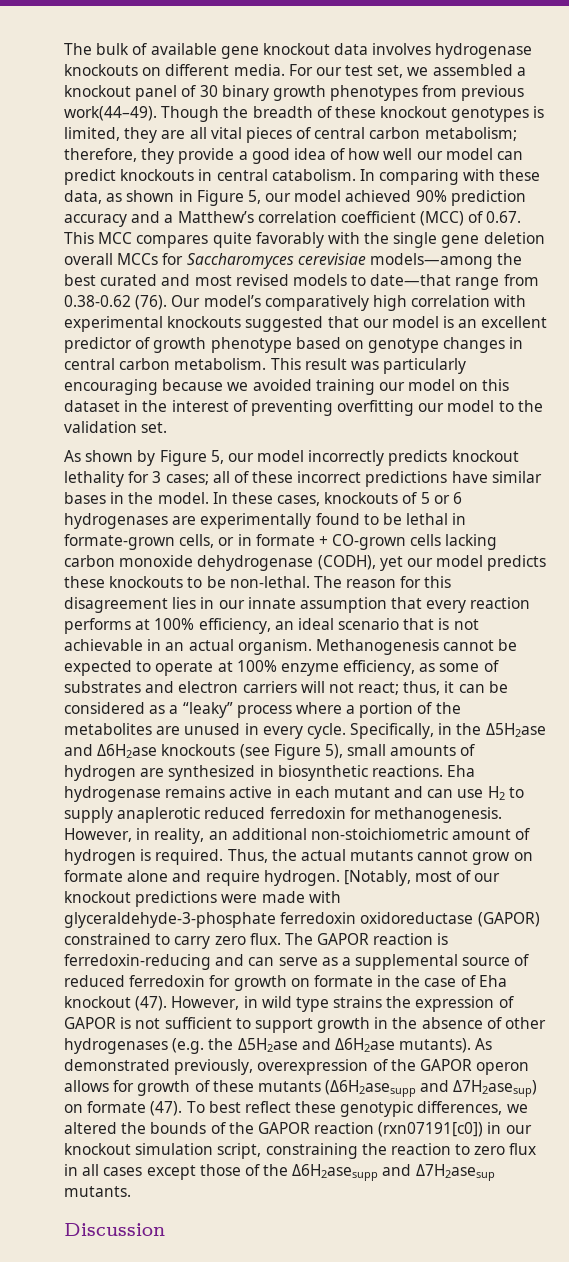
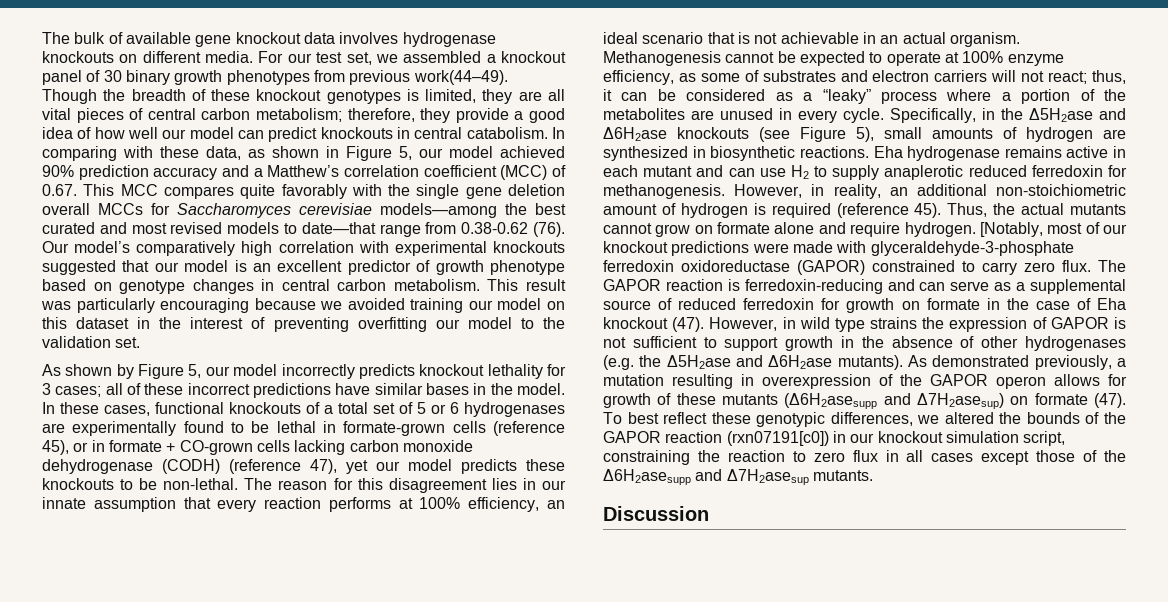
(321, 500) none -> [155,402,224,414] functional
(418, 498) none -> [324,402,413,414] a total set of
[179,534,215,548] cells, -> [452,421,565,436] [42,440,69,455] cells (reference 45),
[317,555,376,570] (CODH), -> [162,459,337,474] (CODH) (reference 47),
[155,849,224,865] required. -> [771,203,942,218] required (reference 45).
(254, 1067) none -> [1117,358,1126,367] [603,374,754,389] a mutation resulting in

